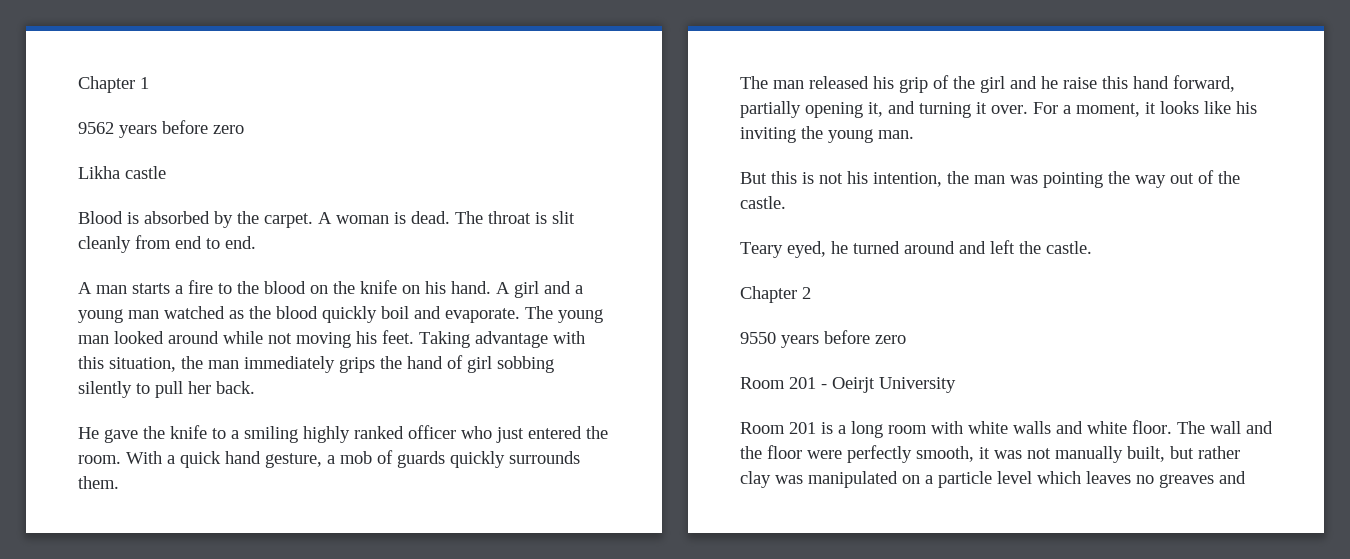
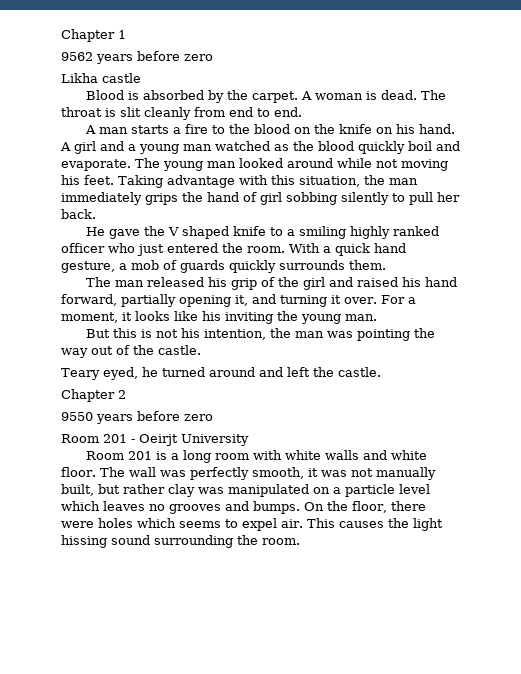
(165, 432) none -> [168,226,230,239] V shaped
[1041,76,1128,89] he raise this -> [357,277,422,287] raised his
[1246,421,1273,434] [740,445,842,459] and the floor were -> [159,470,186,477] was
[1159,471,1246,488] greaves and -> [169,501,426,514] [61,518,443,531] [61,535,300,548] grooves and bumps. On the floor, there were holes which seems to expel air. This causes the light hissing sound surrounding the room.

